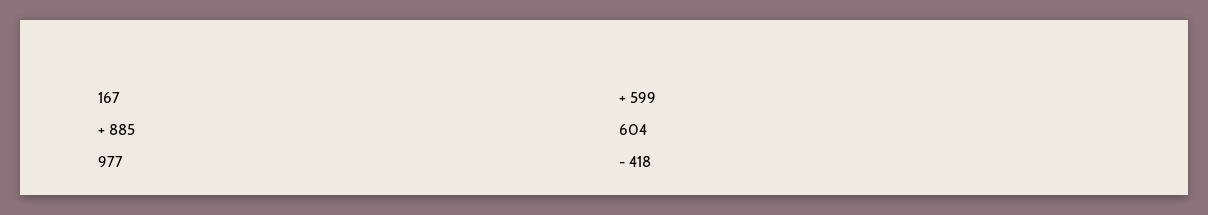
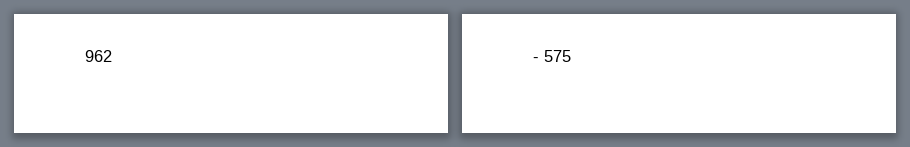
[98,92,120,103] [98,124,136,135] [98,156,123,167] [619,92,657,103] [619,124,647,135] 167 // + 885 // 977 // + 599 // 604 -> [85,50,112,62] 962
[629,156,652,167] 418 -> [544,50,571,62] 575

